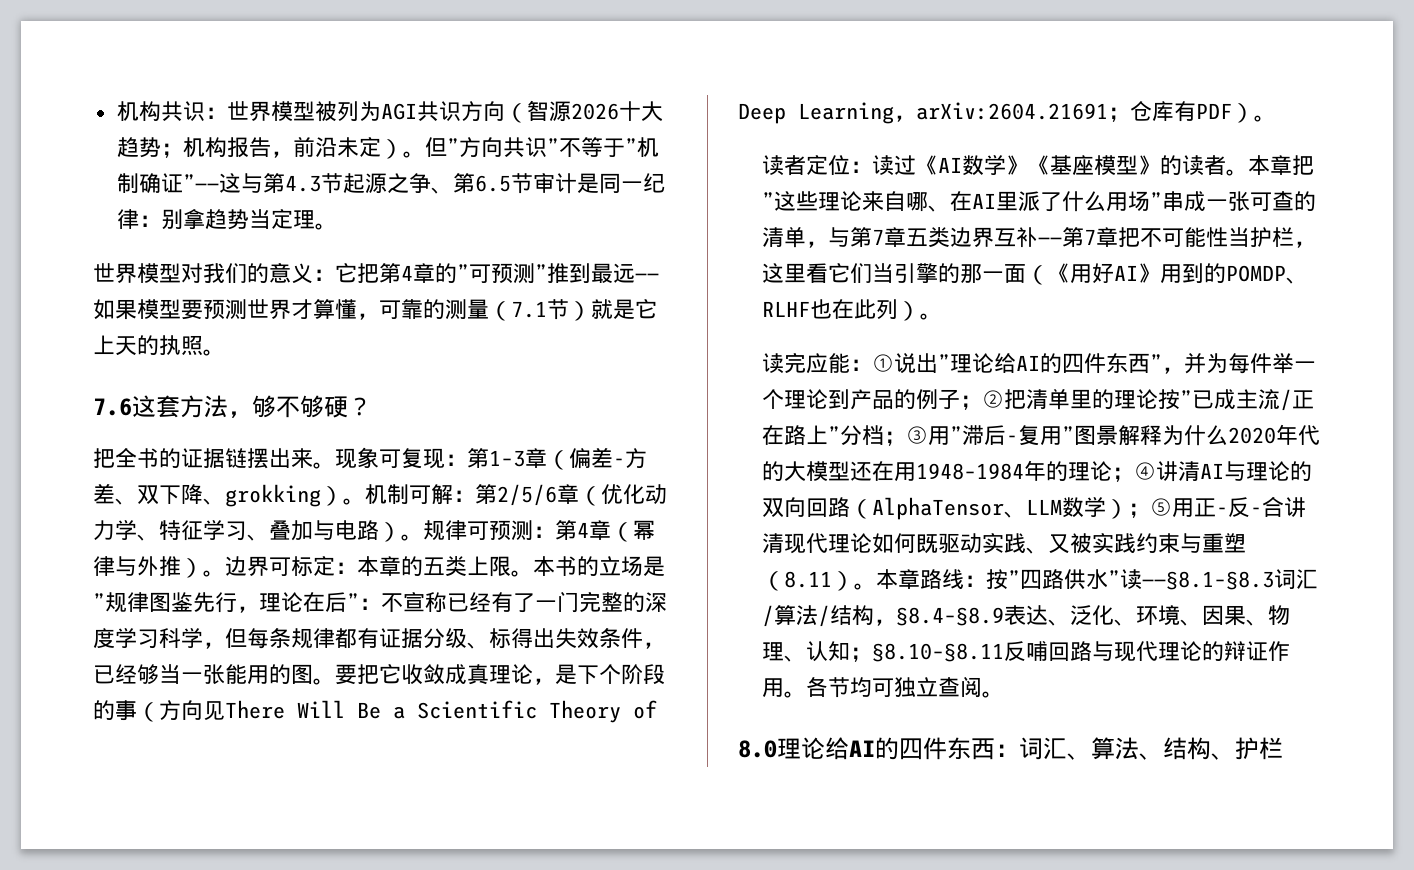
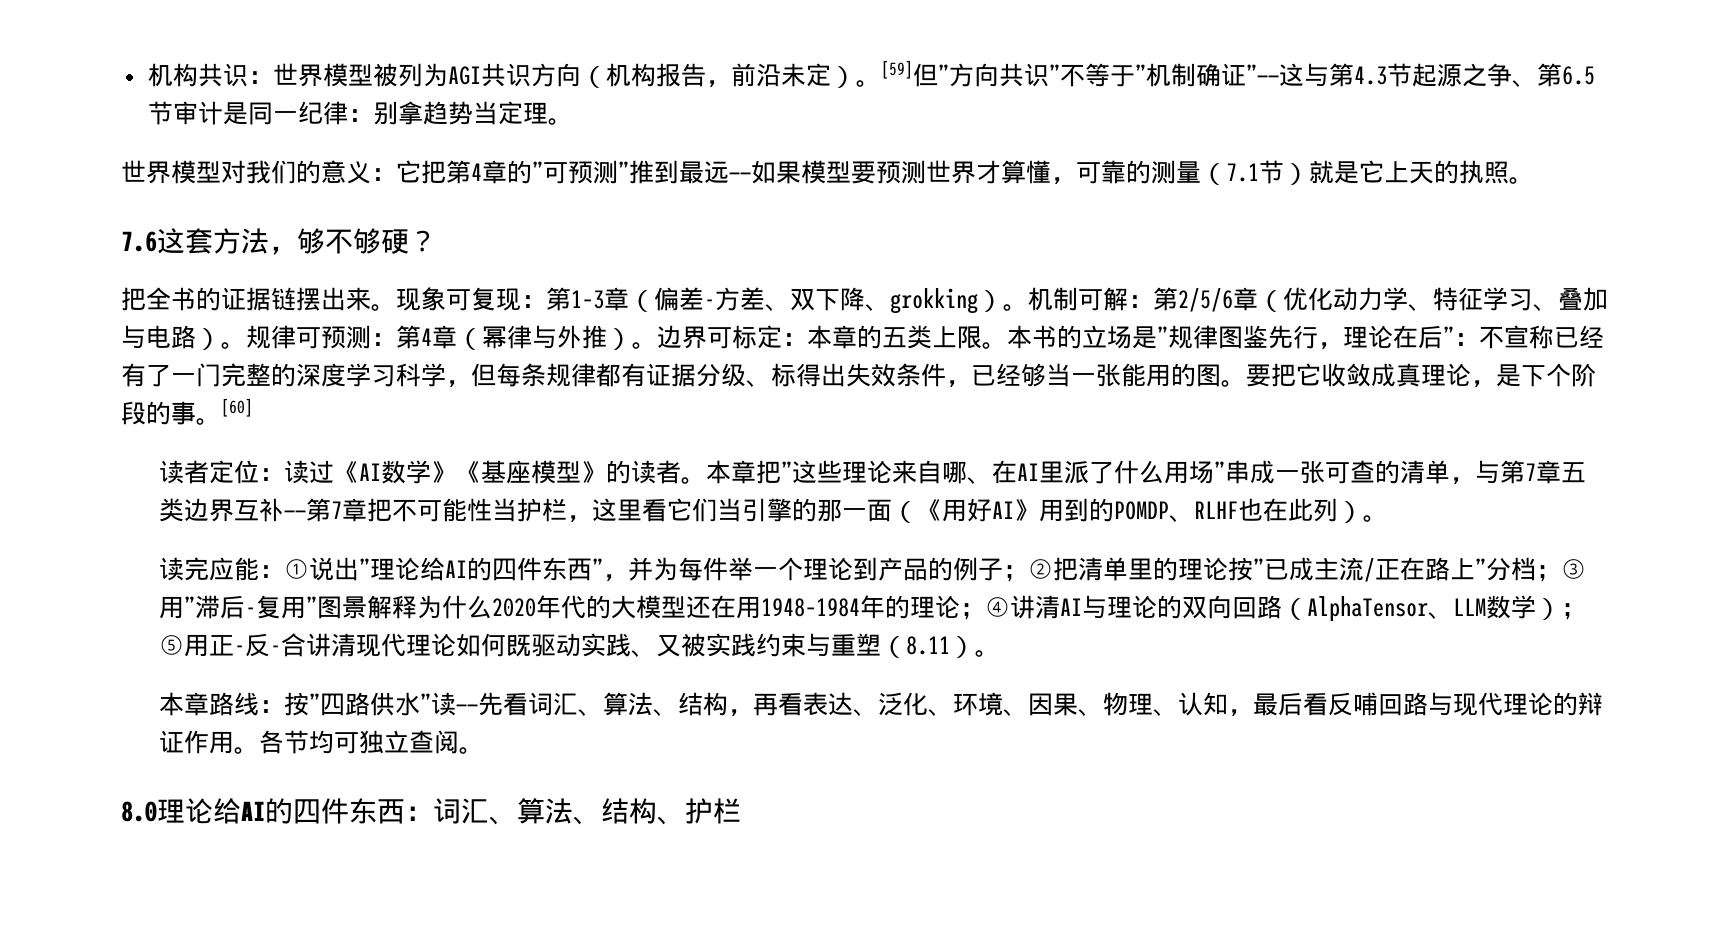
[526,100,663,122] [116,137,183,158] 智源2026十大趋势； -> (607, 77) none
(425, 154) none -> [881,60,914,79] [59]
[137,700,657,723] [738,101,1276,124] （方向见There Will Be a Scientific Theory of Deep Learning，arXiv:2604.21691；仓库有PDF）。 -> [196,418,221,425] [221,398,253,417] 。[60]
(876, 586) none -> (1000, 653) //
[1141,569,1318,590] [761,605,1004,627] ——§8.1–§8.3词汇/算法/结构，§8.4–§8.9 -> [455,692,803,717] ——先看词汇、算法、结构，再看
[849,643,1004,662] ；§8.10–§8.11 -> [1227,692,1328,717] ，最后看

